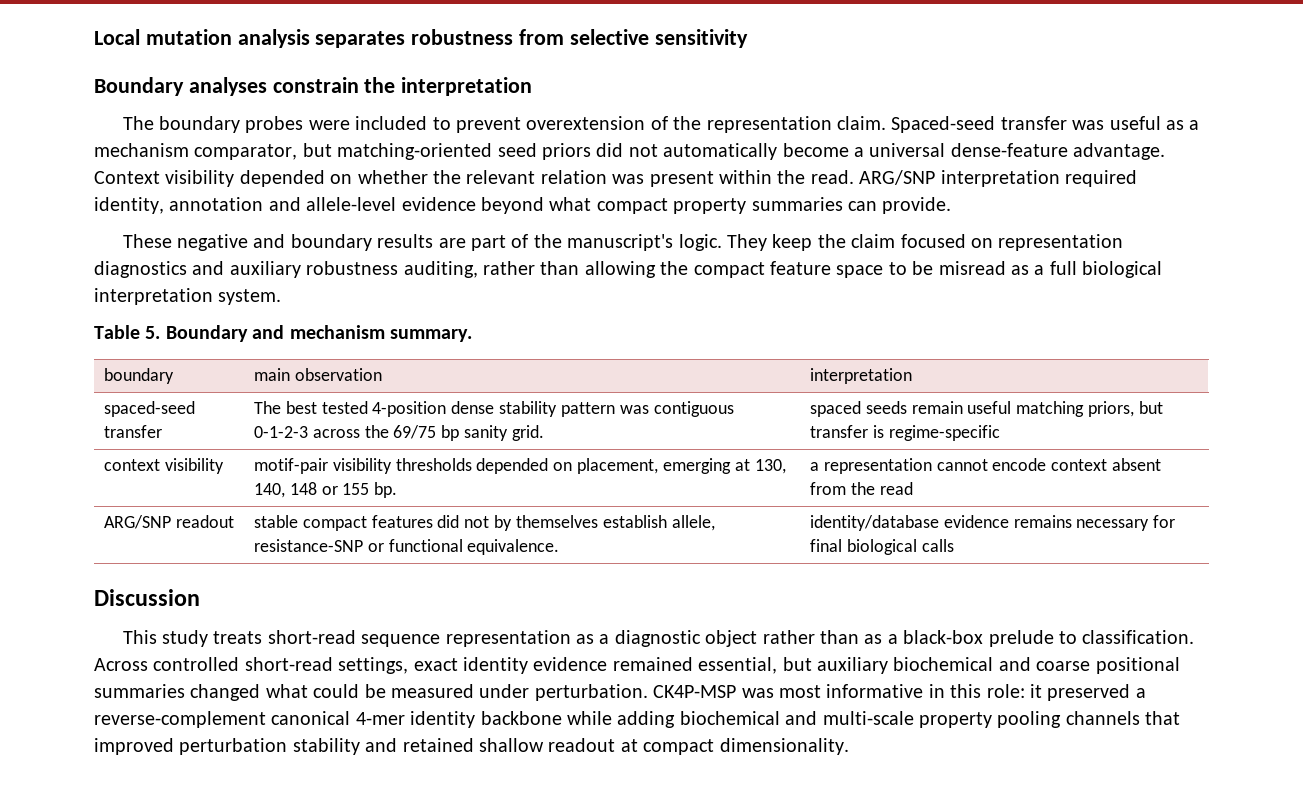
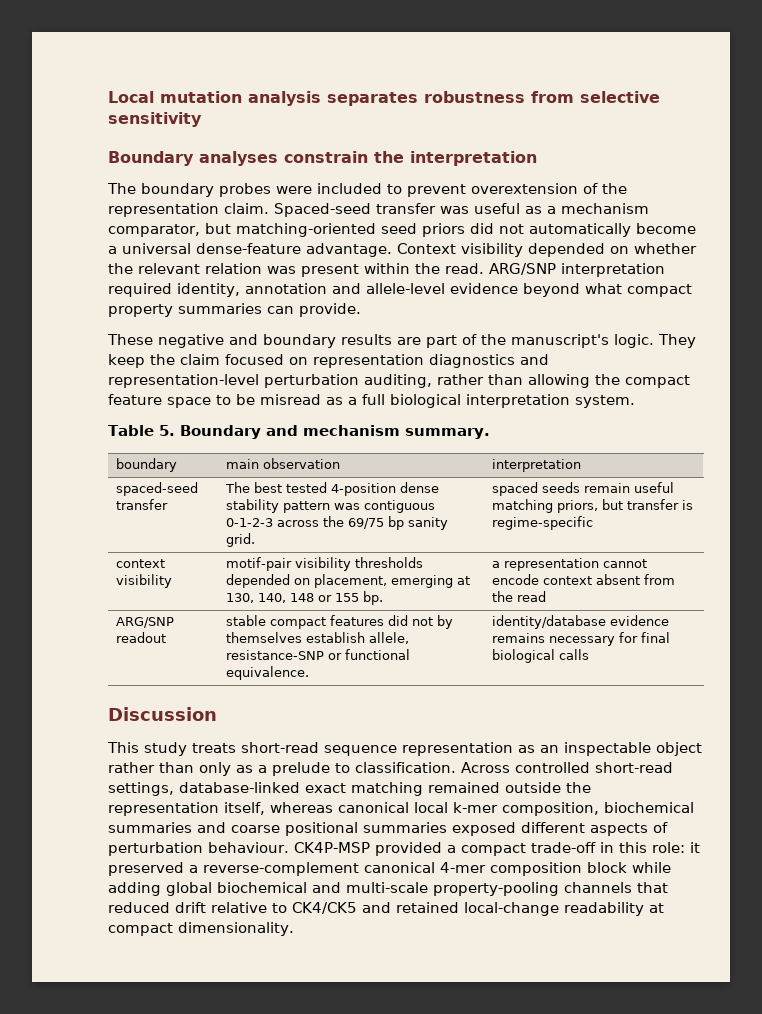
[229,261,399,278] auxiliary robustness -> [108,374,359,388] representation-level perturbation
[599,630,701,647] a diagnostic -> [540,742,651,756] an inspectable
[864,630,984,644] as a black-box -> [199,762,267,776] only as a
[413,657,1180,674] [94,684,924,701] exact identity evidence remained essential, but auxiliary biochemical and coarse positional summaries changed what could be measured under perturbation. CK4P-MSP was most informative -> [179,782,591,796] [108,802,694,816] [108,822,668,836] [108,842,596,856] database-linked exact matching remained outside the representation itself, whereas canonical local k-mer composition, biochemical summaries and coarse positional summaries exposed different aspects of perturbation behaviour. CK4P-MSP provided a compact trade-off
[410,711,562,728] identity backbone -> [490,862,627,876] composition block
(676, 719) none -> [166,882,212,896] global
[918,711,1181,728] [94,738,616,755] property pooling channels that improved perturbation stability and retained shallow readout -> [433,882,668,896] [108,902,644,916] property-pooling channels that reduced drift relative to CK4/CK5 and retained local-change readability

